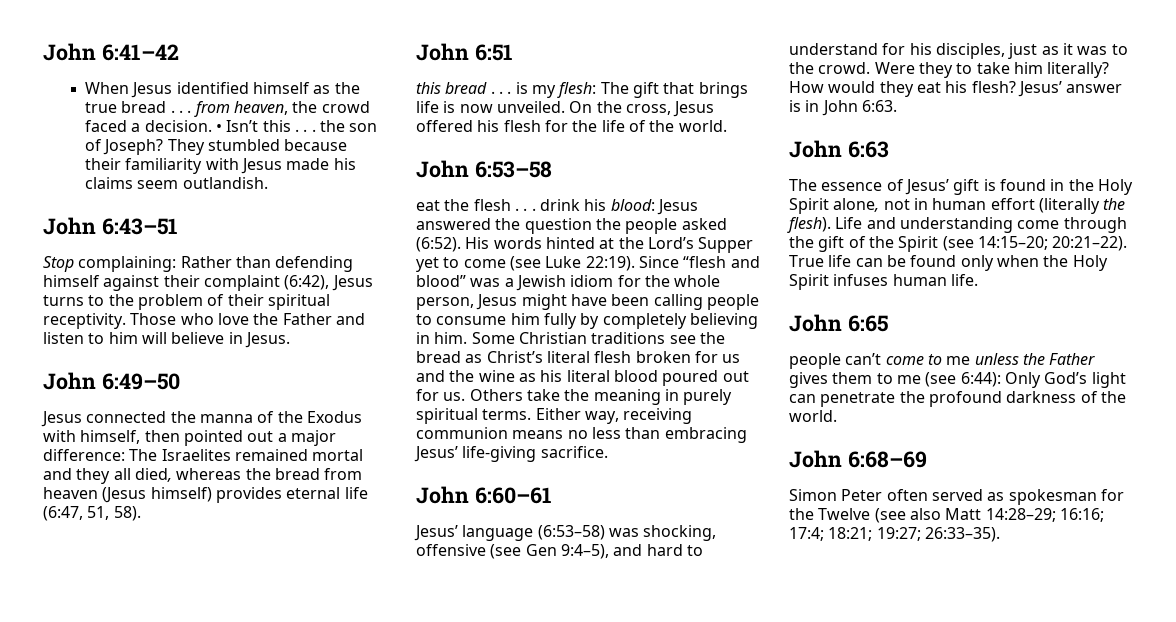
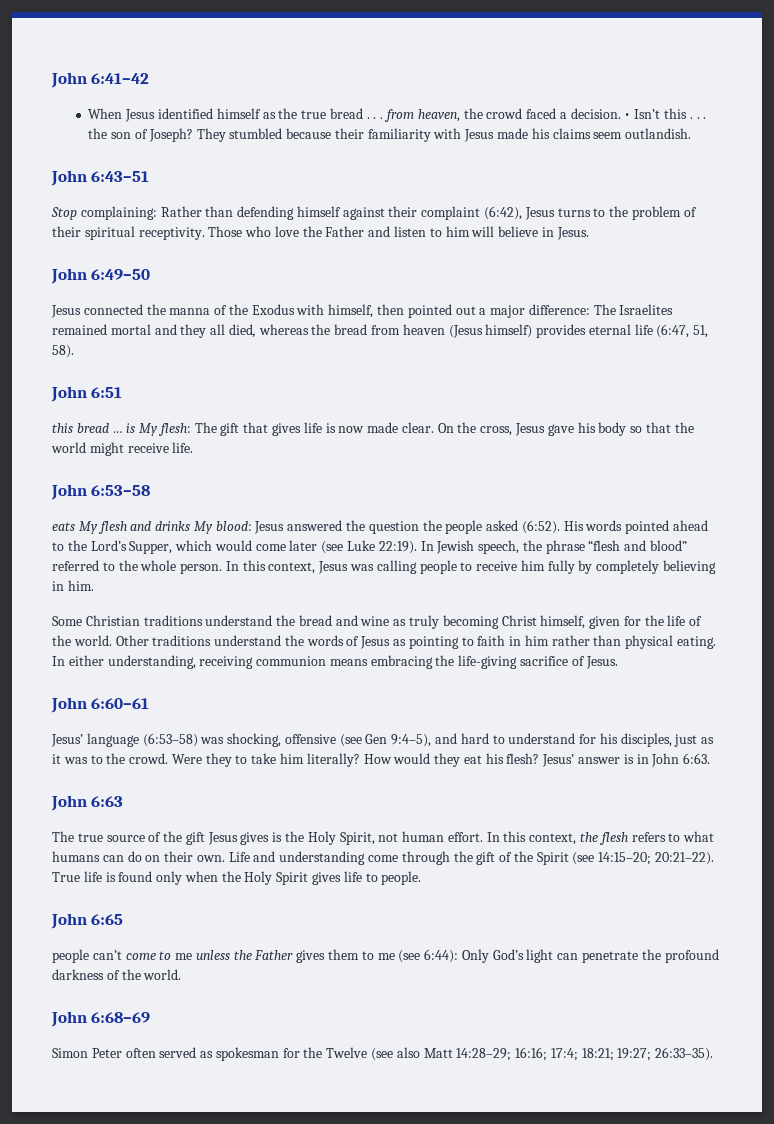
[490,82,556,98] . . . is my -> [112,423,159,436] … is My
[698,82,748,98] brings -> [272,423,302,436] gives
[496,101,565,113] unveiled. -> [367,422,434,433] made clear.
[416,120,727,132] [416,160,552,178] [416,199,607,211] offered his flesh for the life of the world. // John 6:53–58 // eat the flesh . . . drink his -> [547,422,694,436] [51,442,194,456] [51,484,151,500] [52,521,213,534] gave his body so that the world might receive life. // John 6:53–58 // eats My flesh and drinks My
[545,237,754,253] [416,256,760,272] [416,275,721,291] [416,294,650,310] hinted at the Lord’s Supper yet to come (see Luke 22:19). Since “flesh and blood” was a Jewish idiom for the whole person, Jesus might have been -> [625,520,709,534] [52,540,688,554] [52,560,375,574] pointed ahead to the Lord’s Supper, which would come later (see Luke 22:19). In Jewish speech, the phrase “flesh and blood” referred to the whole person. In this context, Jesus was
[436,316,507,325] consume -> [476,561,518,571] receive
(468, 338) none -> (94, 585) //
[669,332,725,344] [416,351,741,363] [416,370,749,386] [416,389,733,405] [416,408,693,424] [416,427,747,443] [414,446,608,462] see the bread as Christ’s literal flesh broken for us and the wine as his literal blood poured out for us. Others take the meaning in purely spiritual terms. Either way, receiving communion means no less than embracing Jesus’ life-giving sacrifice. -> [205,615,703,629] [52,635,717,649] [52,655,618,669] understand the bread and wine as truly becoming Christ himself, given for the life of the world. Other traditions understand the words of Jesus as pointing to faith in him rather than physical eating. In either understanding, receiving communion means embracing the life-giving sacrifice of Jesus.
[821,179,1133,195] [789,198,1126,214] [787,217,831,233] essence of Jesus’ gift is found in the Holy Spirit alone, not in human effort (literally the flesh). -> [77,831,715,845] [52,851,225,862] true source of the gift Jesus gives is the Holy Spirit, not human effort. In this context, the flesh refers to what humans can do on their own.
[855,255,906,267] can be -> [105,872,116,882] is
[833,274,978,286] infuses human life. -> [312,871,422,885] gives life to people.

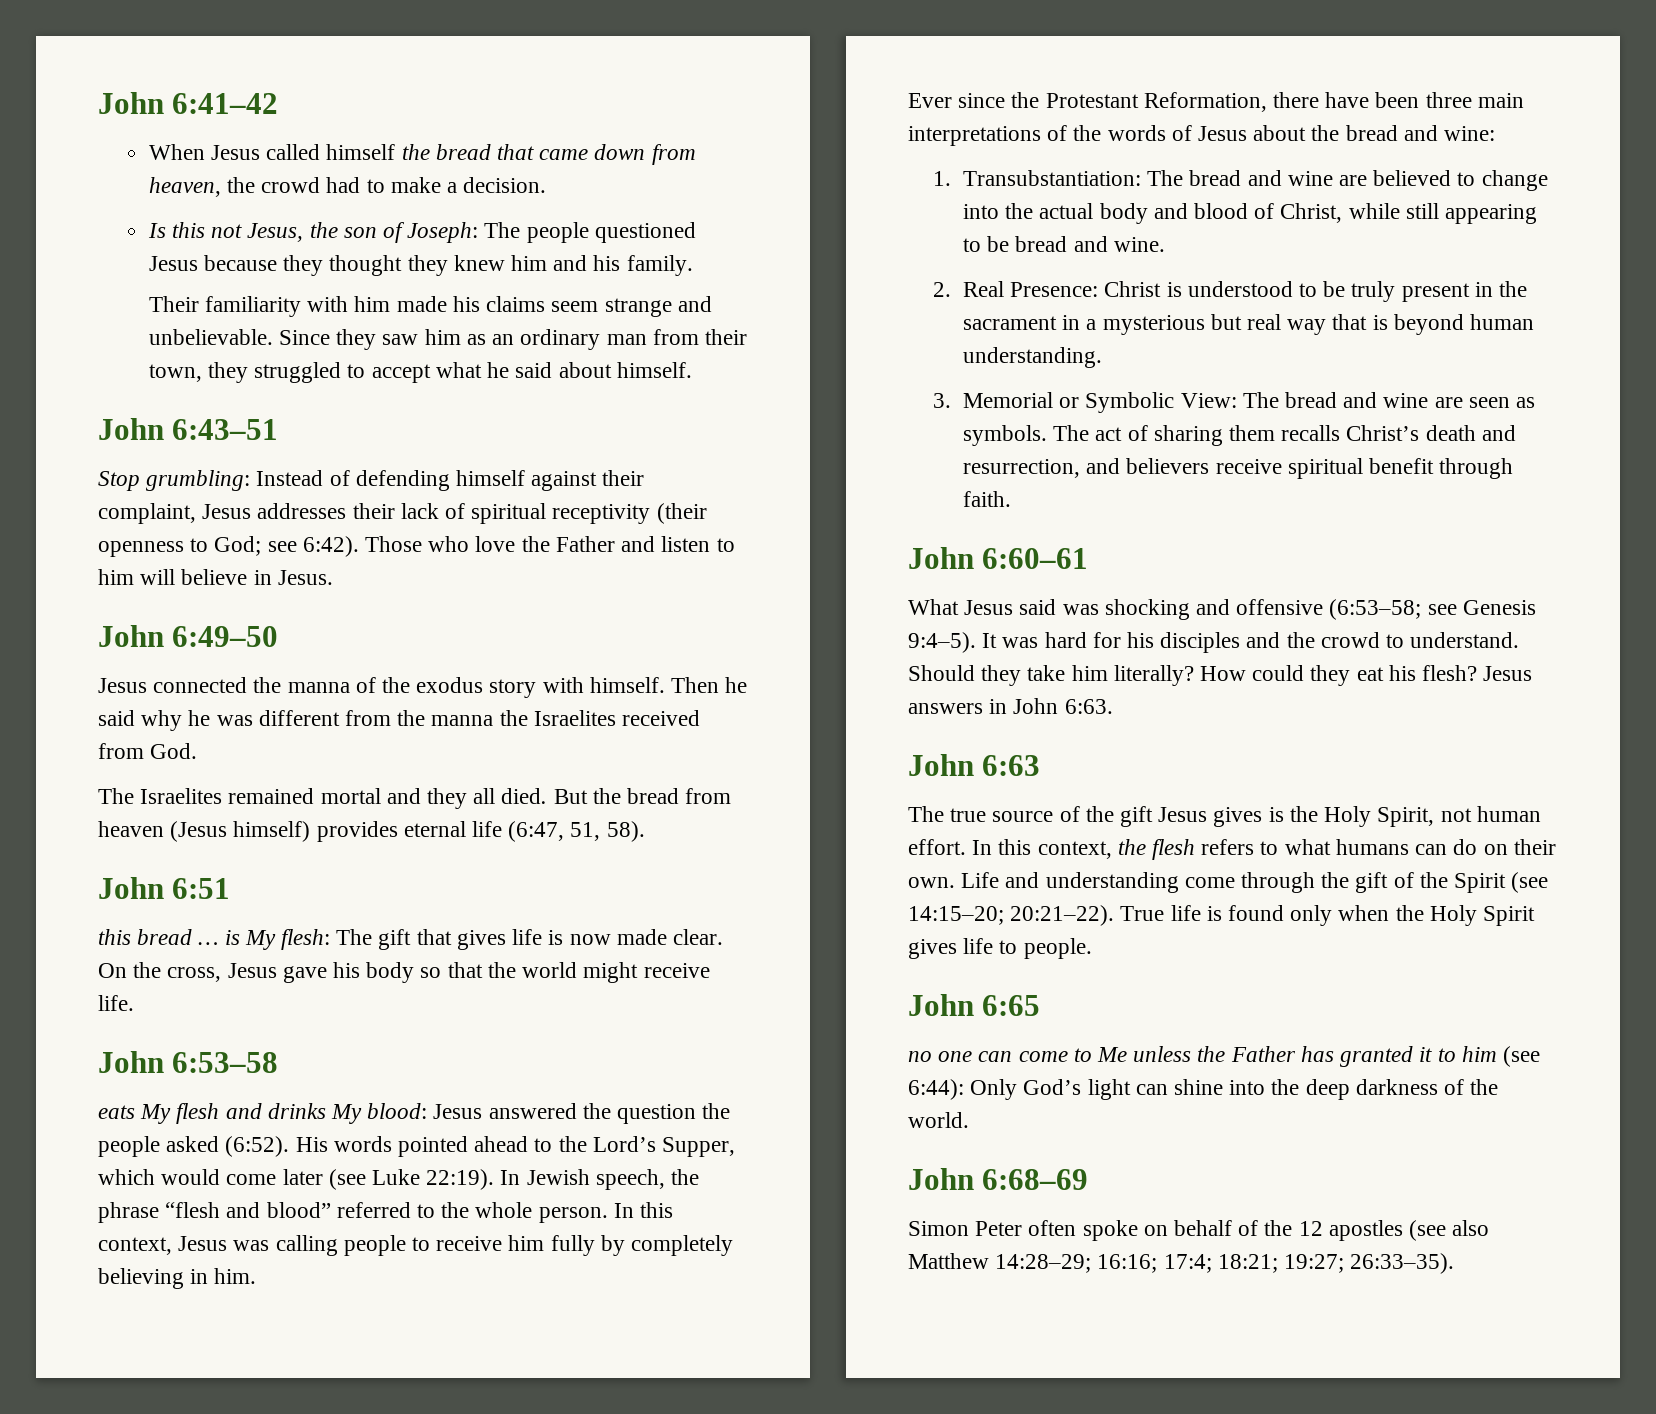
[157,108,384,119] identified himself as the true bread . . . -> [266,144,646,160] called himself the bread that came down
[526,108,557,119] faced -> [326,177,441,193] had to make
[624,108,707,119] [88,128,364,142] • Isn’t this . . . the son of Joseph? They stumbled because their -> [147,222,696,243] [148,255,693,276] [148,296,199,312] // Is this not Jesus, the son of Joseph: The people questioned Jesus because they thought they knew him and his family. // Their
[464,129,495,142] Jesus -> [354,296,391,312] him
[625,128,692,139] outlandish. -> [604,296,712,317] [148,329,747,350] [148,362,692,383] strange and unbelievable. Since they saw him as an ordinary man from their town, they struggled to accept what he said about himself.
[80,206,234,220] complaining: Rather than -> [146,470,350,491] grumbling: Instead of
[421,206,697,220] [52,226,205,240] complaint (6:42), Jesus turns to the problem of their spiritual receptivity. -> [98,503,707,524] [98,536,359,557] complaint, Jesus addresses their lack of spiritual receptivity (their openness to God; see 6:42).
[251,304,590,318] Exodus with himself, then pointed out a major difference: -> [416,677,748,698] [98,710,701,731] [98,743,198,759] exodus story with himself. Then he said why he was different from the manna the Israelites received from God. //
[228,324,309,338] died, whereas -> [501,788,588,804] died. But
[52,615,703,629] [52,635,717,649] [52,655,618,669] [51,697,150,713] [51,733,715,747] [52,753,248,767] Some Christian traditions understand the bread and wine as truly becoming Christ himself, given for the life of the world. Other traditions understand the words of Jesus as pointing to faith in him rather than physical eating. In either understanding, receiving communion means embracing the life-giving sacrifice of Jesus. // John 6:60–61 // Jesus’ language (6:53–58) was shocking, offensive (see Gen 9:4–5), and hard to understand for his disciples, just as it was to the crowd. Were they to -> [908,92,1524,112] [908,125,1496,146] [933,170,1548,191] [962,203,1538,224] [962,236,1165,252] [933,281,1528,302] [962,314,1535,335] [962,347,1102,368] [933,392,1536,413] [962,425,1516,446] [962,458,1514,479] [962,491,1011,507] [908,547,1089,569] [908,599,1536,620] [908,632,1520,653] [908,665,1022,686] Ever since the Protestant Reformation, there have been three main interpretations of the words of Jesus about the bread and wine: // 1. Transubstantiation: The bread and wine are believed to change into the actual body and blood of Christ, while still appearing to be bread and wine. // 2. Real Presence: Christ is understood to be truly present in the sacrament in a mysterious but real way that is beyond human understanding. // 3. Memorial or Symbolic View: The bread and wine are seen as symbols. The act of sharing them recalls Christ’s death and resurrection, and believers receive spiritual benefit through faith. // John 6:60–61 // What Jesus said was shocking and offensive (6:53–58; see Genesis 9:4–5). It was hard for his disciples and the crowd to understand. Should they
[393,753,431,764] would -> [1252,665,1305,681] could
[542,754,634,767] Jesus’ answer is -> [1483,666,1533,681] [908,703,983,714] Jesus answers
[52,949,122,963] people can’t -> [908,1051,1013,1062] no one can
[175,953,193,960] me -> [1097,1047,1128,1062] Me
[296,949,395,963] gives them to me -> [1300,1046,1497,1067] has granted it to him
[582,949,719,963] penetrate the profound -> [1174,1079,1350,1100] shine into the deep
[159,1047,368,1061] served as spokesman for the Twelve -> [1082,1220,1403,1241] spoke on behalf of the 12 apostles
[423,1048,453,1058] Matt -> [908,1253,989,1269] Matthew

